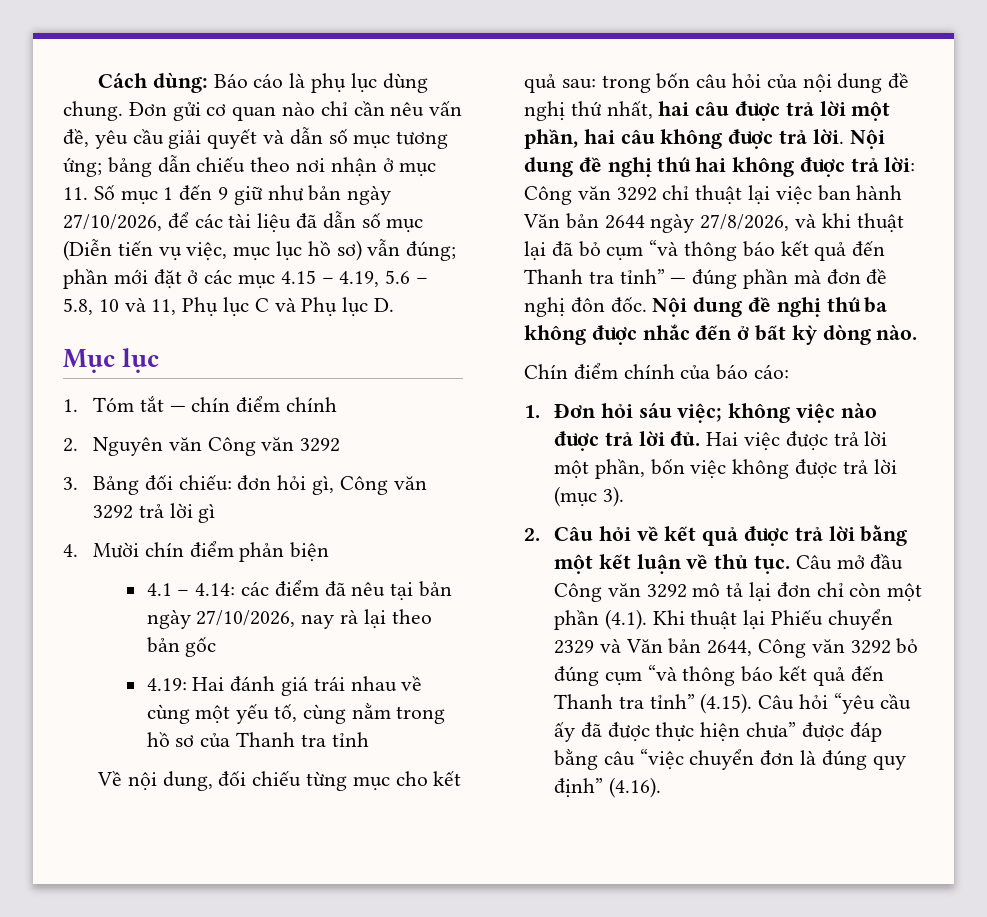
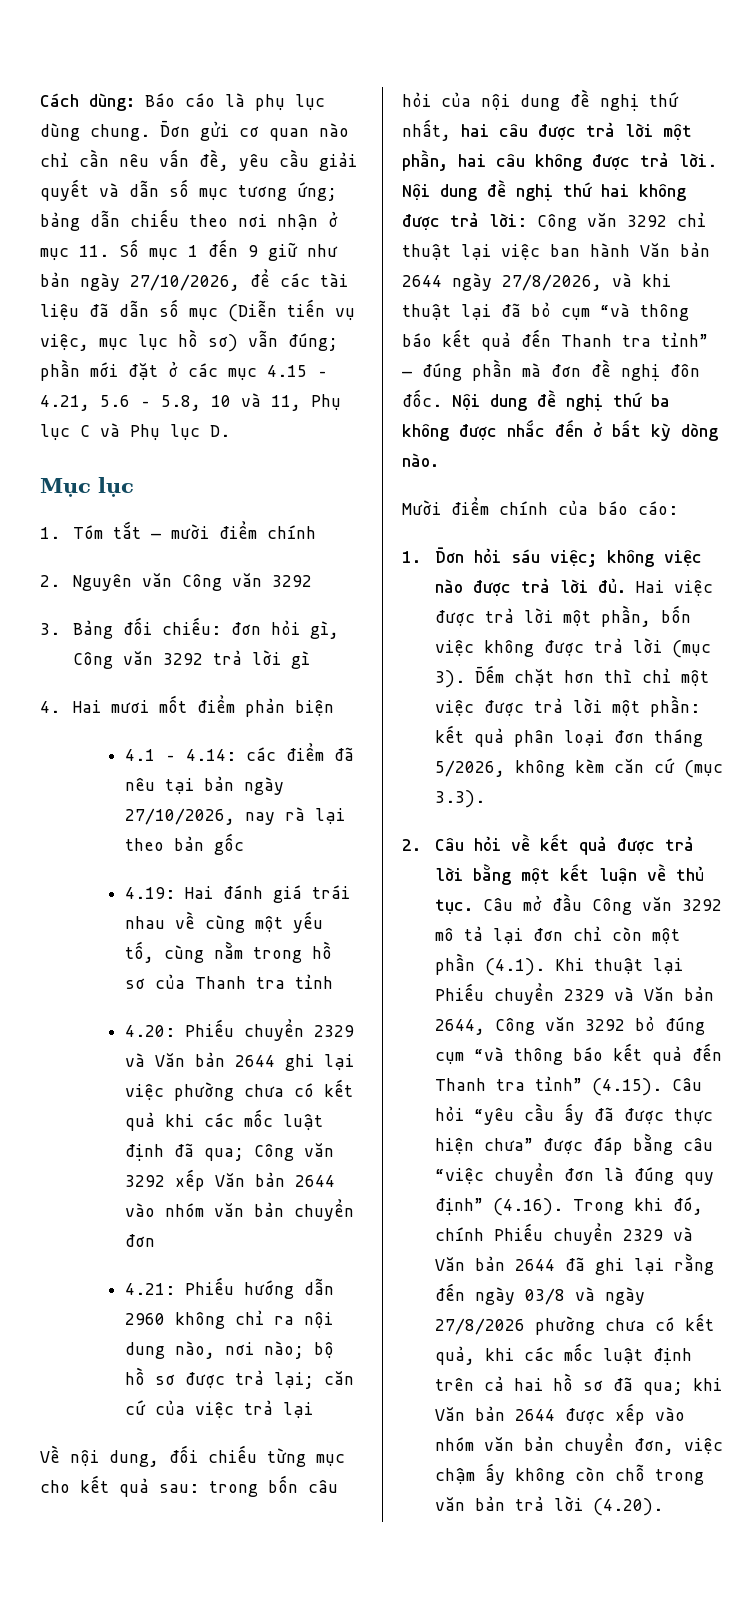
[339,271,380,287] 4.19, -> [40,395,90,411] 4.21,
[191,397,231,412] chín -> [170,524,209,539] mười
[92,542,184,558] Mười chín -> [72,695,187,713] Hai mươi mốt
(369, 739) none -> [125,1019,355,1041] [125,1052,355,1071] [125,1079,354,1101] [125,1109,324,1131] [125,1143,335,1161] [125,1169,336,1191] [125,1199,355,1221] [125,1234,156,1247] [125,1277,335,1299] [125,1310,334,1329] [125,1341,335,1359] [125,1367,355,1389] [125,1400,314,1419] // 4.20: Phiếu chuyển 2329 và Văn bản 2644 ghi lại việc phường chưa có kết quả khi các mốc luật định đã qua; Công văn 3292 xếp Văn bản 2644 vào nhóm văn bản chuyển đơn // 4.21: Phiếu hướng dẫn 2960 không chỉ ra nội dung nào, nơi nào; bộ hồ sơ được trả lại; căn cứ của việc trả lại
[524,364,568,379] Chín -> [402,500,441,515] Mười
(624, 496) none -> [474,665,709,687] [434,695,700,717] [434,725,703,747] [434,758,723,778] [434,790,485,808] Đếm chặt hơn thì chỉ một việc được trả lời một phần: kết quả phân loại đơn tháng 5/2026, không kèm căn cứ (mục 3.3).
(661, 787) none -> [572,1197,703,1215] [434,1223,693,1245] [434,1253,714,1275] [434,1283,645,1305] [434,1313,714,1335] [434,1343,692,1365] [434,1373,722,1395] [434,1403,685,1425] [434,1433,723,1455] [434,1463,704,1485] [434,1496,663,1516] Trong khi đó, chính Phiếu chuyển 2329 và Văn bản 2644 đã ghi lại rằng đến ngày 03/8 và ngày 27/8/2026 phường chưa có kết quả, khi các mốc luật định trên cả hai hồ sơ đã qua; khi Văn bản 2644 được xếp vào nhóm văn bản chuyển đơn, việc chậm ấy không còn chỗ trong văn bản trả lời (4.20).

